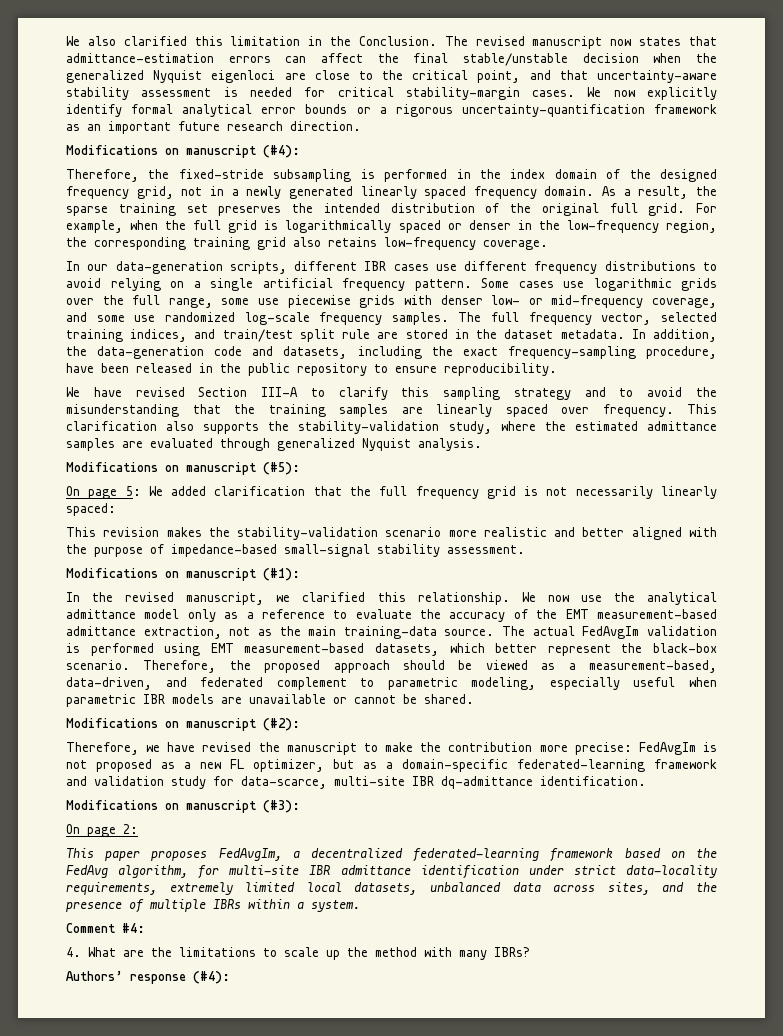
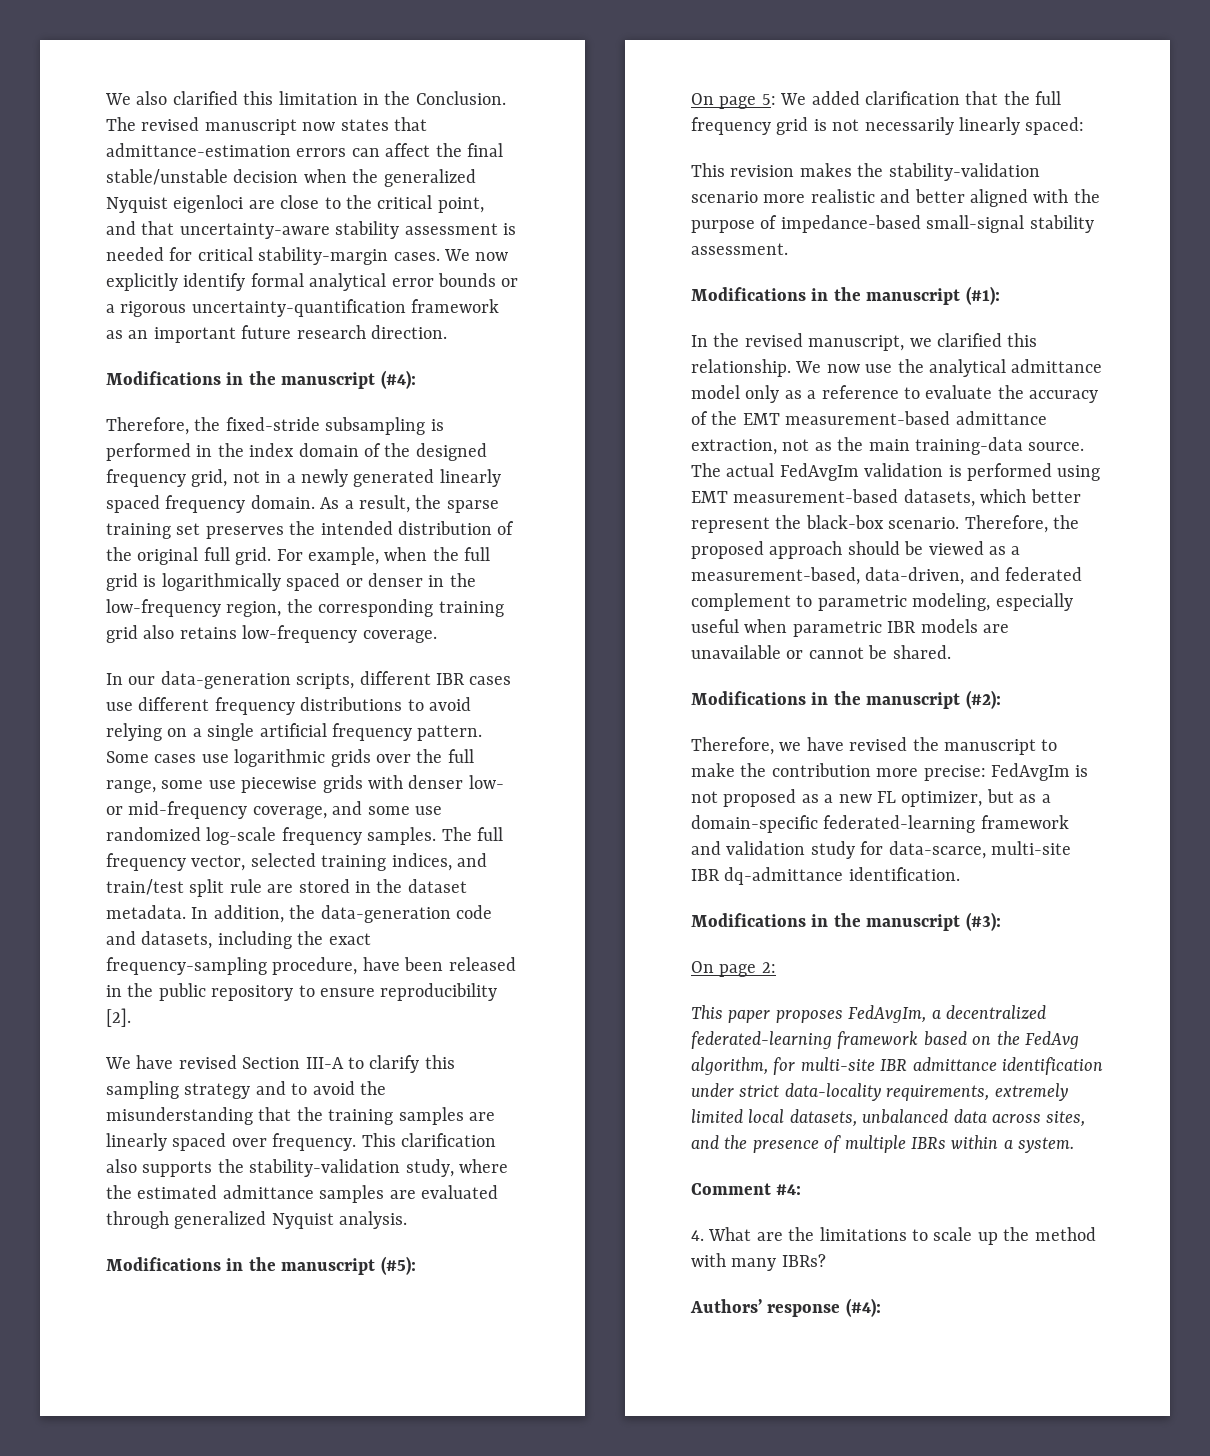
[165,148,179,155] on -> [226,371,276,385] in the
[444,363,557,376] reproducibility. -> [380,983,498,1001] [106,1008,131,1027] reproducibility [2].
[165,465,179,472] on -> [226,1257,276,1271] in the
[165,571,179,578] on -> [811,287,861,301] in the
[165,721,179,728] on -> [811,691,861,705] in the
[165,803,179,810] on -> [811,913,861,927] in the

